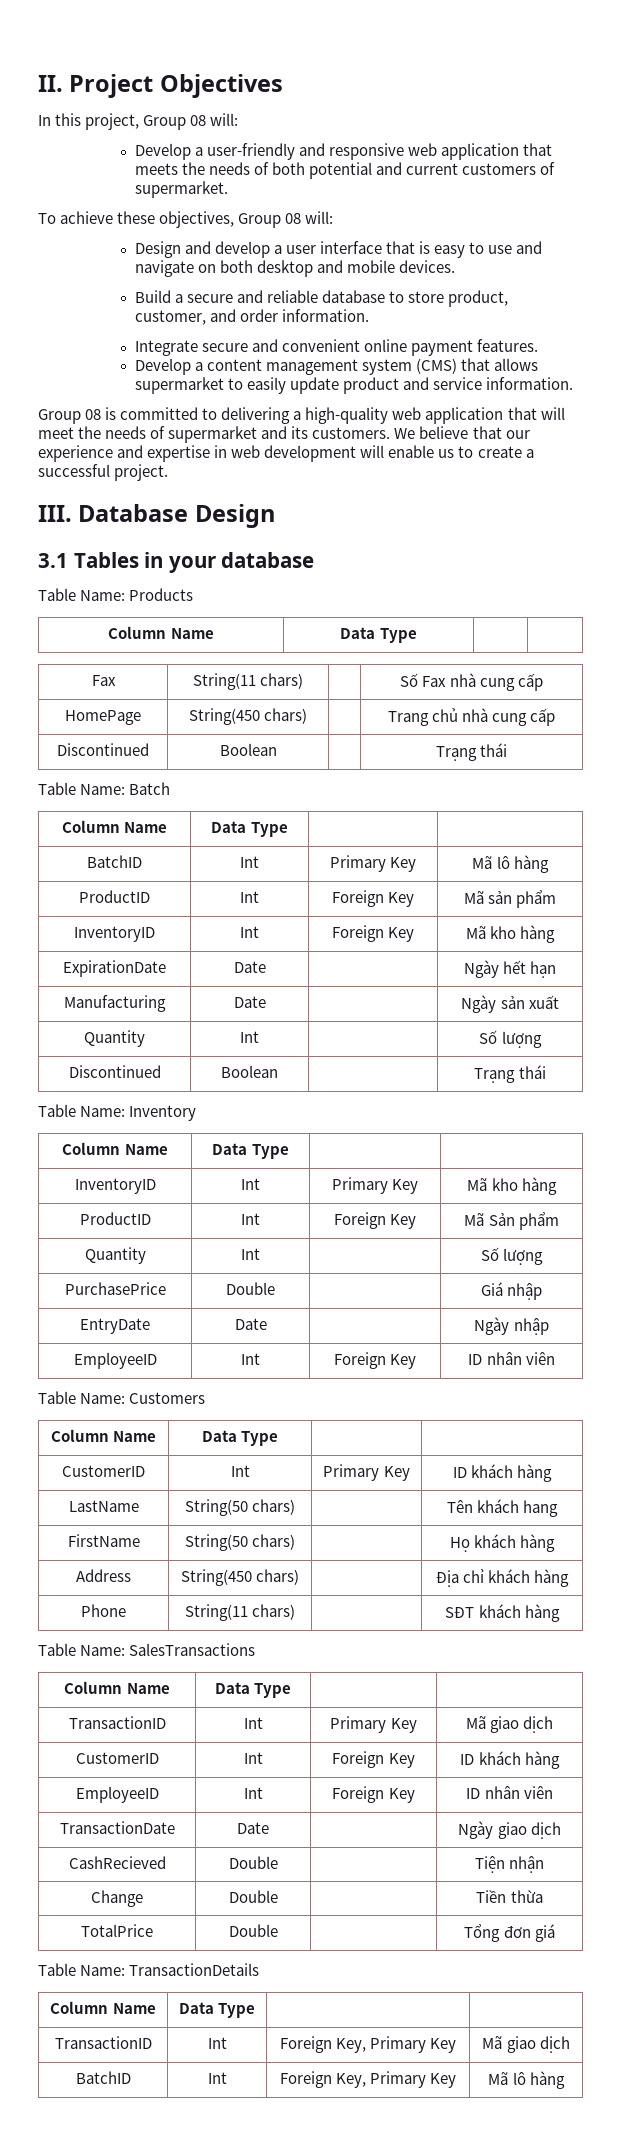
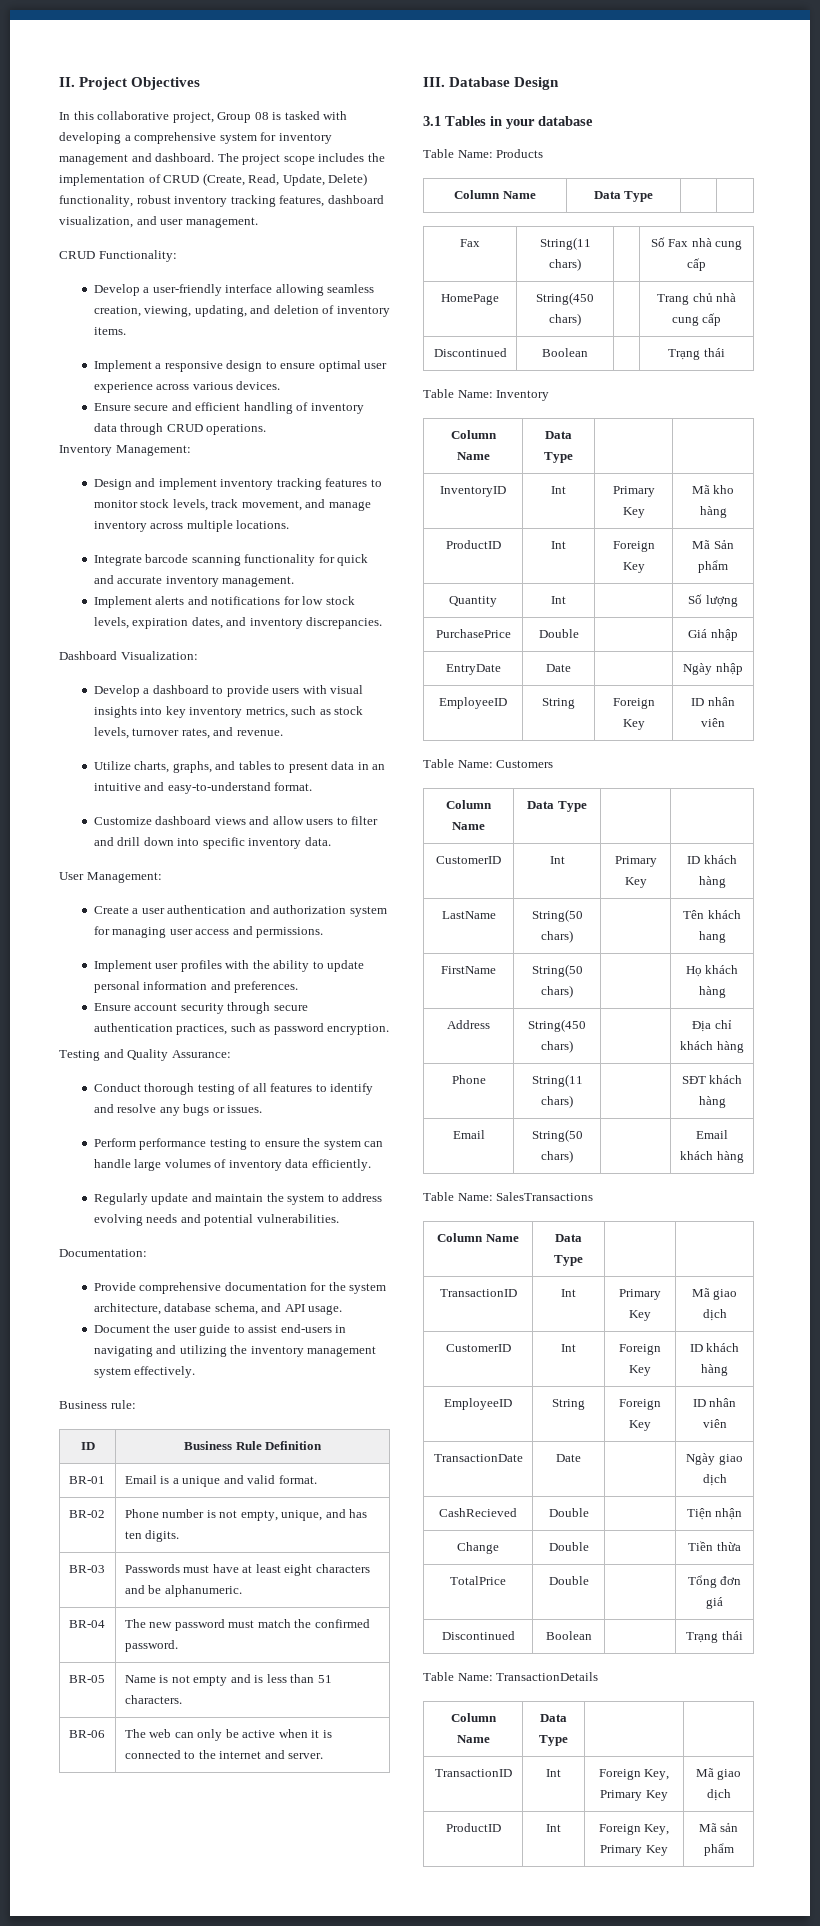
(82, 119) none -> [97,111,170,120] collaborative
[210,113,239,126] [134,143,553,160] [134,162,556,179] [134,181,228,198] [38,211,334,228] [134,241,543,258] [134,260,456,277] [134,290,509,307] [134,309,369,325] [134,339,539,356] [134,358,539,375] [134,377,574,394] [38,407,565,424] [38,426,530,443] [38,445,534,462] [38,464,169,481] will: // Develop a user-friendly and responsive web application that meets the needs of both potential and current customers of supermarket. // To achieve these objectives, Group 08 will: // Design and develop a user interface that is easy to use and navigate on both desktop and mobile devices. // Build a secure and reliable database to store product, customer, and order information. // Integrate secure and convenient online payment features. // Develop a content management system (CMS) that allows supermarket to easily update product and service information. // Group 08 is committed to delivering a high-quality web application that will meet the needs of supermarket and its customers. We believe that our experience and expertise in web development will enable us to create a successful project. -> [272,111,348,120] [59,132,332,144] [59,153,385,165] [59,173,368,186] [59,195,384,207] [59,216,258,228] [59,250,177,262] [93,284,375,296] [93,305,390,317] [93,327,126,335] [93,360,388,372] [93,381,281,393] [93,402,364,414] [93,423,267,435] [59,445,191,456] [93,478,382,490] [93,499,371,511] [93,520,290,532] [93,554,369,566] [93,575,295,587] [93,596,355,608] [93,617,383,629] [59,651,198,660] [93,685,364,697] [93,706,364,718] [93,727,283,739] [93,761,386,773] [93,782,313,794] [93,816,379,825] [93,837,331,849] [59,872,162,883] [93,905,387,917] [93,926,324,938] [93,960,365,972] [93,981,299,993] [93,1002,308,1014] [93,1023,390,1035] [59,1049,231,1061] [93,1083,374,1095] [93,1104,263,1116] [93,1138,384,1150] [93,1159,371,1171] [93,1193,383,1205] [93,1214,339,1226] [59,1249,147,1257] [93,1282,387,1294] [93,1303,343,1315] [93,1324,347,1336] [93,1345,377,1357] [93,1366,196,1378] [59,1400,136,1409] [80,1442,95,1450] [183,1441,323,1450] [68,1476,105,1484] [124,1475,317,1487] [68,1510,105,1518] [124,1509,368,1521] [124,1530,180,1542] [68,1565,105,1573] [124,1564,370,1576] [124,1585,242,1597] [68,1620,105,1628] [124,1619,370,1631] [124,1640,178,1652] [68,1675,105,1683] [124,1674,332,1686] [124,1695,182,1704] [68,1730,105,1738] [124,1729,332,1741] [124,1750,324,1759] is tasked with developing a comprehensive system for inventory management and dashboard. The project scope includes the implementation of CRUD (Create, Read, Update, Delete) functionality, robust inventory tracking features, dashboard visualization, and user management. // CRUD Functionality: // Develop a user-friendly interface allowing seamless creation, viewing, updating, and deletion of inventory items. // Implement a responsive design to ensure optimal user experience across various devices. // Ensure secure and efficient handling of inventory data through CRUD operations. // Inventory Management: // Design and implement inventory tracking features to monitor stock levels, track movement, and manage inventory across multiple locations. // Integrate barcode scanning functionality for quick and accurate inventory management. // Implement alerts and notifications for low stock levels, expiration dates, and inventory discrepancies. // Dashboard Visualization: // Develop a dashboard to provide users with visual insights into key inventory metrics, such as stock levels, turnover rates, and revenue. // Utilize charts, graphs, and tables to present data in an intuitive and easy-to-understand format. // Customize dashboard views and allow users to filter and drill down into specific inventory data. // User Management: // Create a user authentication and authorization system for managing user access and permissions. // Implement user profiles with the ability to update personal information and preferences. // Ensure account security through secure authentication practices, such as password encryption. // Testing and Quality Assurance: // Conduct thorough testing of all features to identify and resolve any bugs or issues. // Perform performance testing to ensure the system can handle large volumes of inventory data efficiently. // Regularly update and maintain the system to address evolving needs and potential vulnerabilities. // Documentation: // Provide comprehensive documentation for the system architecture, database schema, and API usage. // Document the user guide to assist end-users in navigating and utilizing the inventory management system effectively. // Business rule: // ID | Business Rule Definition // BR-01 | Email is a unique and valid format. // BR-02 | Phone number is not empty, unique, and has ten digits. // BR-03 | Passwords must have at least eight characters and be alphanumeric. // BR-04 | The new password must match the confirmed password. // BR-05 | Name is not empty and is less than 51 characters. // BR-06 | The web can only be active when it is connected to the internet and server.
[38,782,171,795] [61,820,168,833] [211,821,288,837] [87,855,142,868] [240,856,259,868] [329,855,417,872] [472,855,549,873] [79,890,150,903] [240,891,259,903] [331,890,415,907] [463,890,557,908] [74,926,155,942] [240,926,259,938] [331,925,415,942] [465,925,556,943] [62,960,166,977] [233,961,266,973] [463,960,557,978] [63,995,166,1012] [233,996,266,1008] [461,995,559,1013] [84,1030,145,1047] [240,1031,259,1043] [479,1030,542,1048] [68,1065,161,1078] [221,1065,278,1078] [474,1065,546,1083] // Table Name: Batch // Column Name | Data Type | | // BatchID | Int | Primary Key | Mã lô hàng // ProductID | Int | Foreign Key | Mã sản phẩm // InventoryID | Int | Foreign Key | Mã kho hàng // ExpirationDate | Date | | Ngày hết hạn // Manufacturing | Date | | Ngày sản xuất // Quantity | Int | | Số lượng // Discontinued | Boolean | | Trạng thái -> (725, 352) none
[241,1353,260,1365] Int -> [542,698,575,709] String
(560, 1613) none -> [452,1130,485,1139] [531,1129,583,1142] [541,1150,573,1163] [696,1130,728,1139] [680,1151,744,1163] // Email | String(50 chars) | | Email khách hàng
[243,1787,263,1799] Int -> [552,1399,585,1410] String
(555, 1933) none -> [441,1631,515,1640] [545,1631,592,1640] [686,1631,743,1643] // Discontinued | Boolean | | Trạng thái
[75,2071,131,2084] [207,2072,227,2084] [279,2071,457,2088] [488,2071,565,2089] BatchID | Int | Foreign Key, Primary Key | Mã lô hàng -> [445,1823,501,1832] [546,1824,561,1832] [598,1824,670,1835] [600,1845,668,1856] [698,1823,739,1832] [703,1843,734,1856] ProductID | Int | Foreign Key, Primary Key | Mã sản phẩm

